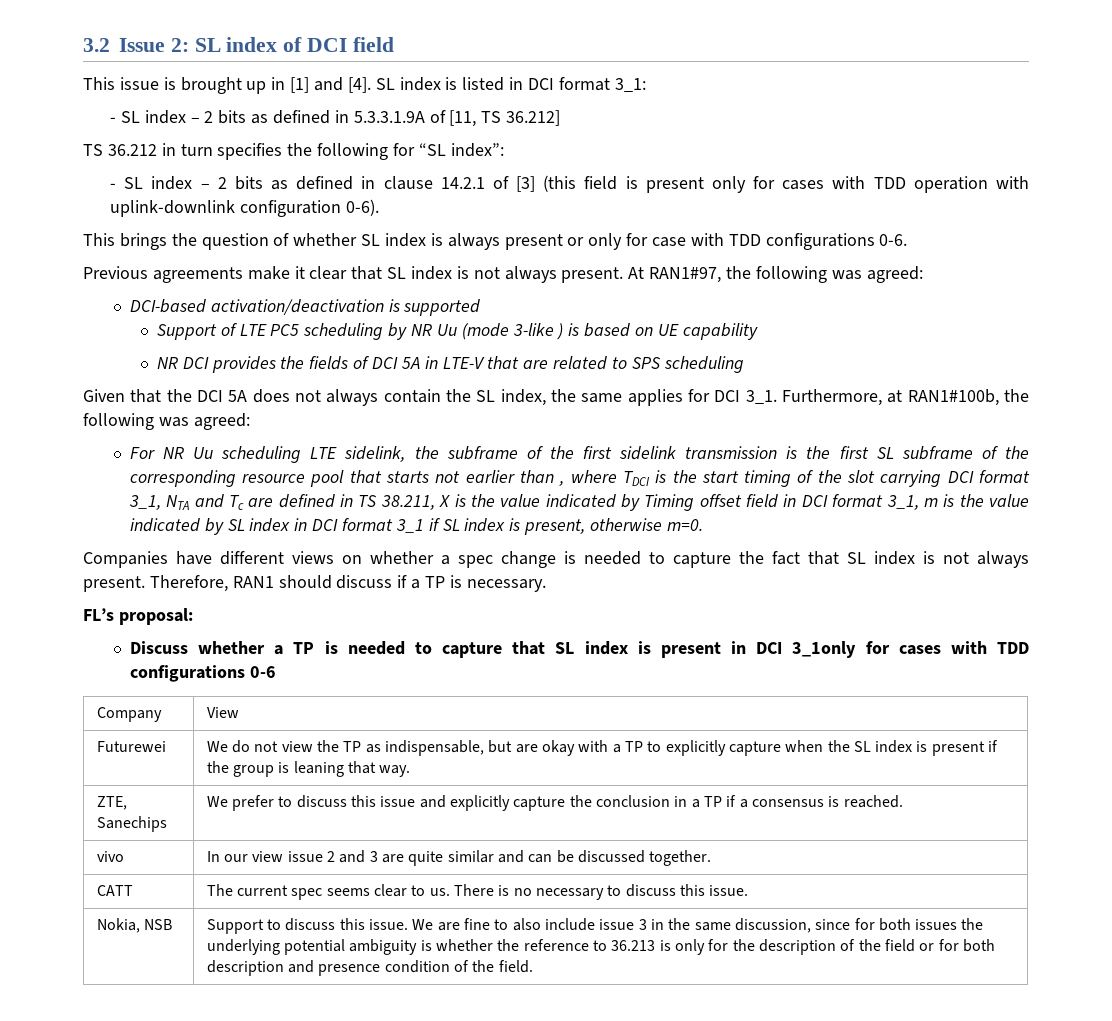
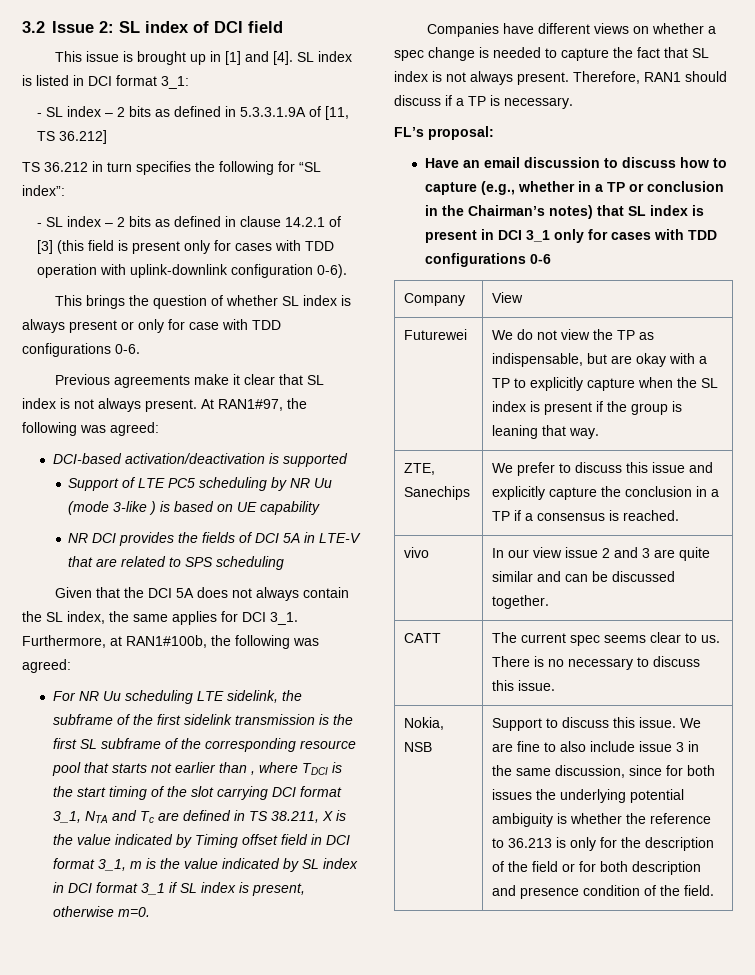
[129,641,502,658] Discuss whether a TP is needed to capture -> [424,157,727,168] [424,181,724,195] [424,205,593,219] Have an email discussion to discuss how to capture (e.g., whether in a TP or conclusion in the Chairman’s notes)
[792,641,857,658] 3_1only -> [525,229,584,243] 3_1 only

